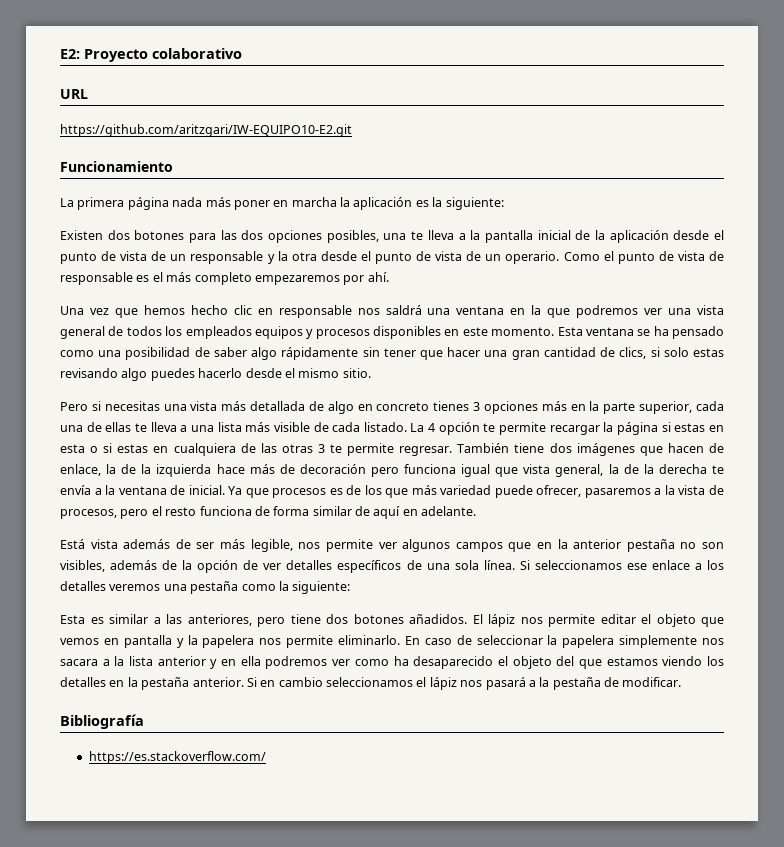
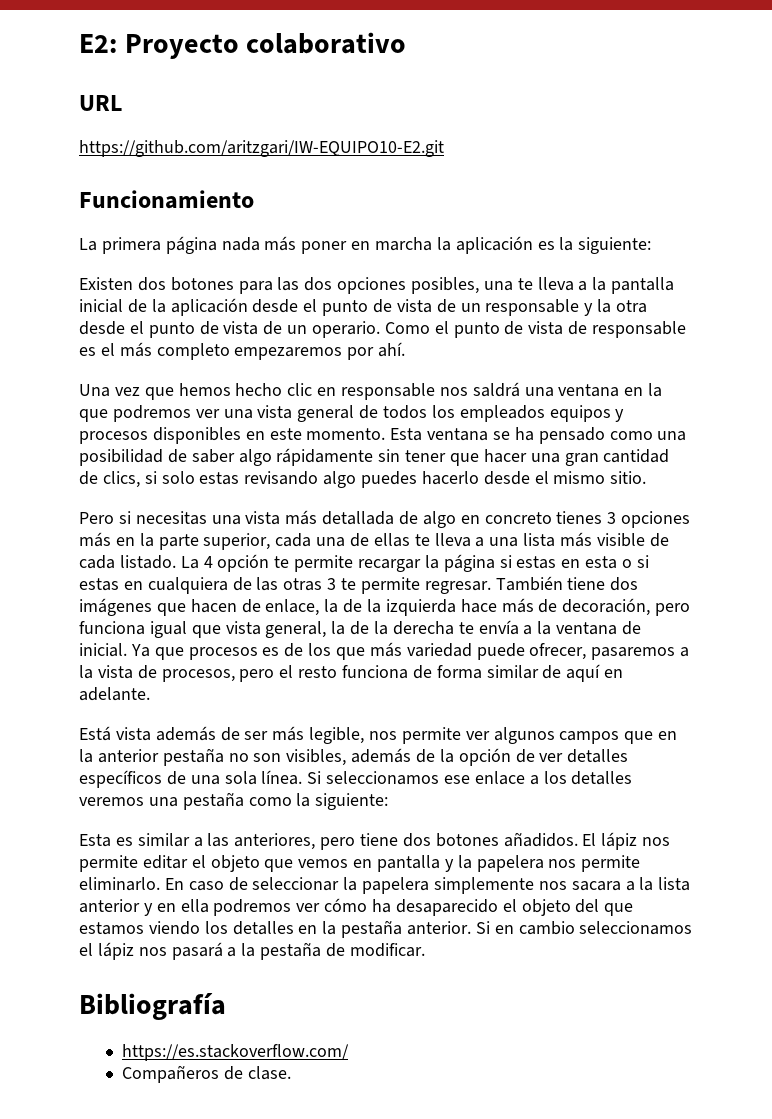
[299,464,366,474] decoración -> [562,598,651,616] decoración,
[354,659,389,666] como -> [324,898,368,912] cómo
(266, 757) none -> [121,1065,291,1083] // Compañeros de clase.

